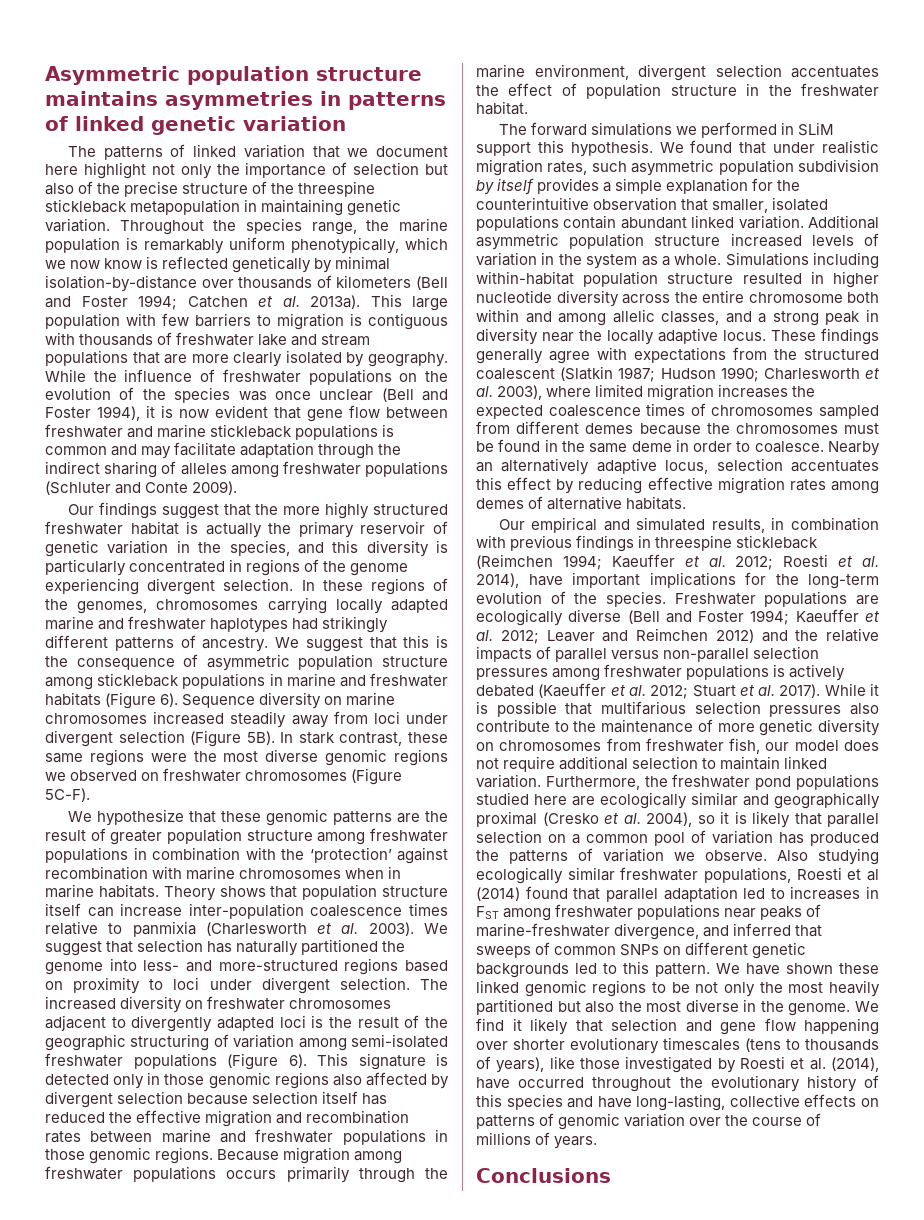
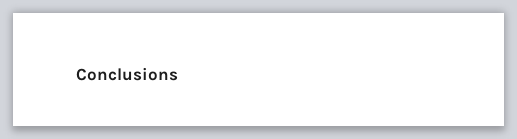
[45,66,422,85] [45,91,446,110] [45,116,346,135] [67,144,448,160] [45,162,448,179] [45,181,376,197] [45,199,402,216] [45,218,449,235] [45,237,448,254] [45,256,391,273] [45,275,449,292] [45,294,448,311] [45,313,448,330] [45,332,371,346] [45,350,448,367] [45,369,448,385] [45,387,448,403] [45,405,448,422] [45,424,395,440] [45,442,402,459] [45,461,448,478] [45,481,238,495] [67,502,449,519] [45,521,448,538] [45,540,448,557] [45,559,409,576] [45,578,449,595] [45,597,448,614] [45,616,389,633] [45,635,448,652] [45,654,448,671] [45,673,448,690] [45,692,396,709] [45,711,449,728] [45,730,448,747] [45,749,449,766] [45,768,403,785] [45,788,90,802] [67,809,448,826] [45,828,448,845] [45,847,448,864] [45,866,402,880] [45,884,448,901] [45,903,448,919] [45,921,448,937] [45,939,406,956] [45,958,448,975] [45,977,449,994] [45,996,392,1013] [45,1015,449,1032] [45,1034,448,1051] [45,1053,448,1070] [45,1072,449,1089] [45,1091,388,1108] [45,1110,410,1127] [45,1129,448,1145] [45,1147,403,1164] [45,1166,448,1183] [476,64,879,81] [476,83,879,99] [476,101,528,115] [498,122,835,138] [476,140,880,157] [476,159,879,176] [476,178,801,195] [476,197,829,213] [476,215,879,231] [476,233,879,250] [476,252,879,269] [476,271,879,288] [476,290,879,307] [476,309,879,326] [476,328,879,345] [476,347,879,364] [476,366,880,382] [476,384,816,401] [476,403,879,419] [476,421,879,435] [476,439,880,456] [476,458,879,475] [476,477,879,494] [476,496,687,510] [498,517,879,533] [476,535,819,552] [476,554,879,570] [476,572,879,589] [476,591,879,607] [476,609,880,626] [476,628,879,644] [476,646,820,662] [476,664,846,681] [476,683,880,699] [476,701,879,717] [476,719,880,736] [476,738,879,754] [476,756,828,772] [476,774,879,790] [476,792,880,809] [476,811,879,828] [476,830,879,846] [476,848,879,865] [476,867,879,884] [476,886,879,902] [476,904,822,921] [476,923,823,940] [476,942,807,959] [476,961,879,978] [476,980,880,997] [476,999,879,1016] [476,1018,879,1035] [476,1037,879,1054] [476,1056,879,1073] [476,1075,879,1092] [476,1094,879,1111] [476,1113,822,1130] [476,1132,598,1149] Asymmetric population structure maintains asymmetries in patterns of linked genetic variation // The patterns of linked variation that we document here highlight not only the importance of selection but also of the precise structure of the threespine stickleback metapopulation in maintaining genetic variation. Throughout the species range, the marine population is remarkably uniform phenotypically, which we now know is reflected genetically by minimal isolation-by-distance over thousands of kilometers (Bell and Foster 1994; Catchen et al. 2013a). This large population with few barriers to migration is contiguous with thousands of freshwater lake and stream populations that are more clearly isolated by geography. While the influence of freshwater populations on the evolution of the species was once unclear (Bell and Foster 1994), it is now evident that gene flow between freshwater and marine stickleback populations is common and may facilitate adaptation through the indirect sharing of alleles among freshwater populations (Schluter and Conte 2009). // Our findings suggest that the more highly structured freshwater habitat is actually the primary reservoir of genetic variation in the species, and this diversity is particularly concentrated in regions of the genome experiencing divergent selection. In these regions of the genomes, chromosomes carrying locally adapted marine and freshwater haplotypes had strikingly different patterns of ancestry. We suggest that this is the consequence of asymmetric population structure among stickleback populations in marine and freshwater habitats (Figure 6). Sequence diversity on marine chromosomes increased steadily away from loci under divergent selection (Figure 5B). In stark contrast, these same regions were the most diverse genomic regions we observed on freshwater chromosomes (Figure 5C-F). // We hypothesize that these genomic patterns are the result of greater population structure among freshwater populations in combination with the ‘protection’ against recombination with marine chromosomes when in marine habitats. Theory shows that population structure itself can increase inter-population coalescence times relative to panmixia (Charlesworth et al. 2003). We suggest that selection has naturally partitioned the genome into less- and more-structured regions based on proximity to loci under divergent selection. The increased diversity on freshwater chromosomes adjacent to divergently adapted loci is the result of the geographic structuring of variation among semi-isolated freshwater populations (Figure 6). This signature is detected only in those genomic regions also affected by divergent selection because selection itself has reduced the effective migration and recombination rates between marine and freshwater populations in those genomic regions. Because migration among freshwater populations occurs primarily through the marine environment, divergent selection accentuates the effect of population structure in the freshwater habitat. // The forward simulations we performed in SLiM support this hypothesis. We found that under realistic migration rates, such asymmetric population subdivision by itself provides a simple explanation for the counterintuitive observation that smaller, isolated populations contain abundant linked variation. Additional asymmetric population structure increased levels of variation in the system as a whole. Simulations including within-habitat population structure resulted in higher nucleotide diversity across the entire chromosome both within and among allelic classes, and a strong peak in diversity near the locally adaptive locus. These findings generally agree with expectations from the structured coalescent (Slatkin 1987; Hudson 1990; Charlesworth et al. 2003), where limited migration increases the expected coalescence times of chromosomes sampled from different demes because the chromosomes must be found in the same deme in order to coalesce. Nearby an alternatively adaptive locus, selection accentuates this effect by reducing effective migration rates among demes of alternative habitats. // Our empirical and simulated results, in combination with previous findings in threespine stickleback (Reimchen 1994; Kaeuffer et al. 2012; Roesti et al. 2014), have important implications for the long-term evolution of the species. Freshwater populations are ecologically diverse (Bell and Foster 1994; Kaeuffer et al. 2012; Leaver and Reimchen 2012) and the relative impacts of parallel versus non-parallel selection pressures among freshwater populations is actively debated (Kaeuffer et al. 2012; Stuart et al. 2017). While it is possible that multifarious selection pressures also contribute to the maintenance of more genetic diversity on chromosomes from freshwater fish, our model does not require additional selection to maintain linked variation. Furthermore, the freshwater pond populations studied here are ecologically similar and geographically proximal (Cresko et al. 2004), so it is likely that parallel selection on a common pool of variation has produced the patterns of variation we observe. Also studying ecologically similar freshwater populations, Roesti et al (2014) found that parallel adaptation led to increases in FST among freshwater populations near peaks of marine-freshwater divergence, and inferred that sweeps of common SNPs on different genetic backgrounds led to this pattern. We have shown these linked genomic regions to be not only the most heavily partitioned but also the most diverse in the genome. We find it likely that selection and gene flow happening over shorter evolutionary timescales (tens to thousands of years), like those investigated by Roesti et al. (2014), have occurred throughout the evolutionary history of this species and have long-lasting, collective effects on patterns of genomic variation over the course of millions of years. // -> (76, 74) none

